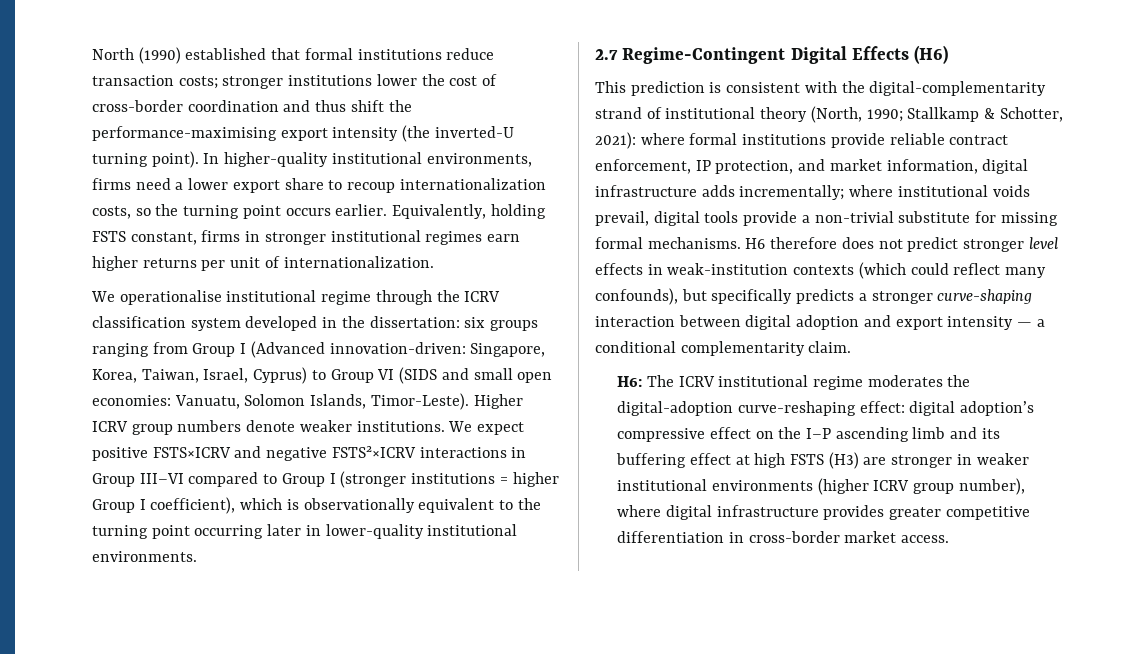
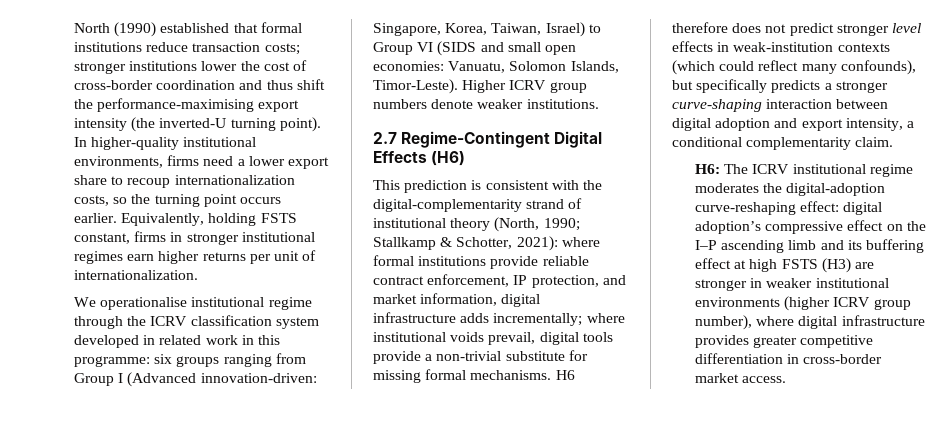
[341,316,460,328] the dissertation: -> [159,335,280,345] [74,356,150,367] related work in this programme:
[203,367,308,384] Israel, Cyprus) -> [545,22,585,37] Israel)
[448,421,525,435] [92,446,527,461] [92,471,559,488] [92,497,541,514] [92,524,518,539] [92,551,197,562] We expect positive FSTS×ICRV and negative FSTS²×ICRV interactions in Group III–VI compared to Group I (stronger institutions = higher Group I coefficient), which is observationally equivalent to the turning point occurring later in lower-quality institutional environments. -> (599, 104) none
[947,316,1033,330] intensity — -> [845,118,903,131] intensity,

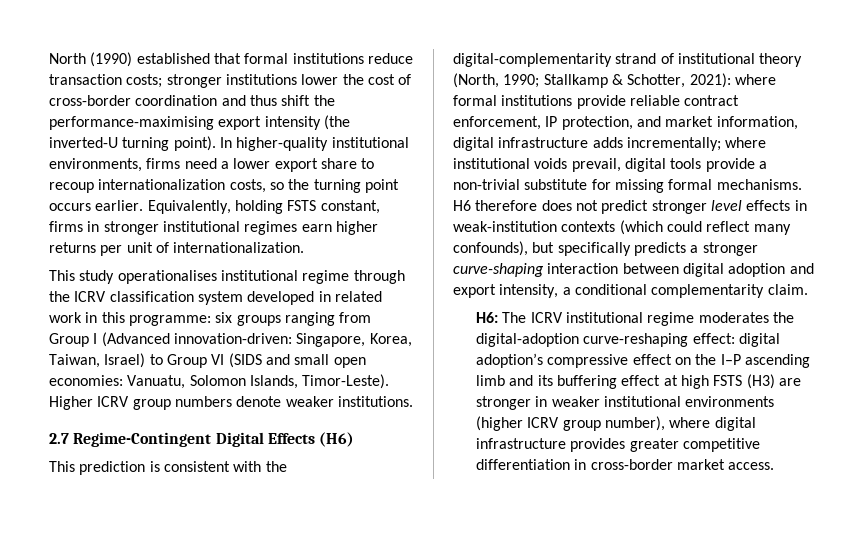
[74,297,188,310] We operationalise -> [49,270,217,284] This study operationalises

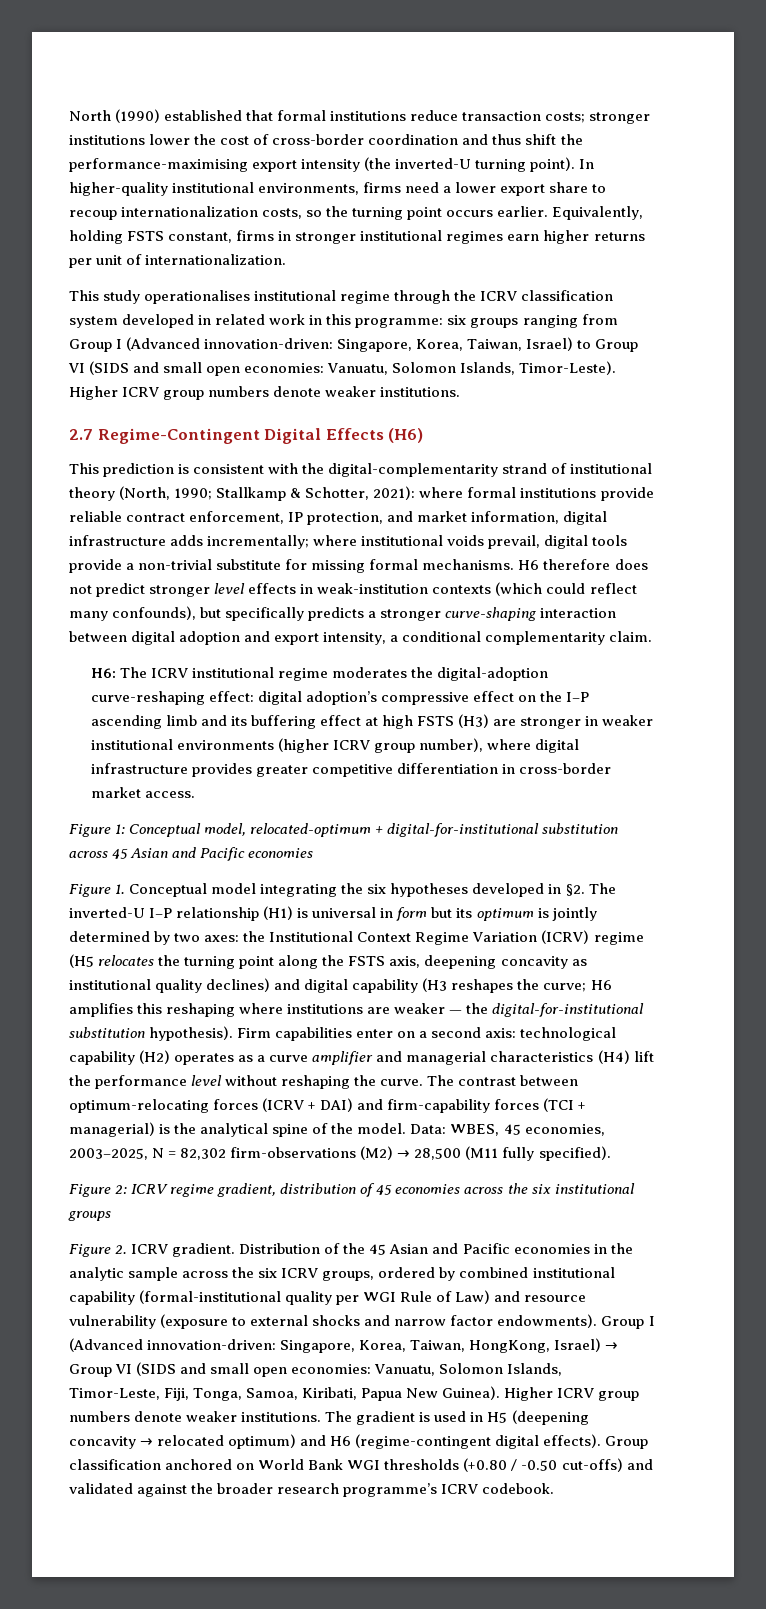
(775, 466) none -> [69,823,619,837] [69,847,314,861] [69,883,616,897] [69,906,597,921] [69,930,644,945] [69,954,587,969] [69,978,612,993] [69,1003,645,1017] [69,1026,617,1041] [69,1050,654,1065] [69,1075,579,1089] [69,1098,587,1113] [69,1122,605,1137] [69,1146,611,1161] [69,1183,635,1197] [68,1211,111,1221] [69,1243,633,1257] [69,1267,615,1281] [69,1290,587,1305] [69,1314,655,1329] [69,1338,619,1353] [69,1362,563,1377] [69,1386,640,1401] [69,1410,589,1425] [69,1434,649,1449] [69,1458,653,1472] [69,1483,555,1497] // Figure 1: Conceptual model, relocated-optimum + digital-for-institutional substitution across 45 Asian and Pacific economies // Figure 1. Conceptual model integrating the six hypotheses developed in §2. The inverted-U I–P relationship (H1) is universal in form but its optimum is jointly determined by two axes: the Institutional Context Regime Variation (ICRV) regime (H5 relocates the turning point along the FSTS axis, deepening concavity as institutional quality declines) and digital capability (H3 reshapes the curve; H6 amplifies this reshaping where institutions are weaker — the digital-for-institutional substitution hypothesis). Firm capabilities enter on a second axis: technological capability (H2) operates as a curve amplifier and managerial characteristics (H4) lift the performance level without reshaping the curve. The contrast between optimum-relocating forces (ICRV + DAI) and firm-capability forces (TCI + managerial) is the analytical spine of the model. Data: WBES, 45 economies, 2003–2025, N = 82,302 firm-observations (M2) → 28,500 (M11 fully specified). // Figure 2: ICRV regime gradient, distribution of 45 economies across the six institutional groups // Figure 2. ICRV gradient. Distribution of the 45 Asian and Pacific economies in the analytic sample across the six ICRV groups, ordered by combined institutional capability (formal-institutional quality per WGI Rule of Law) and resource vulnerability (exposure to external shocks and narrow factor endowments). Group I (Advanced innovation-driven: Singapore, Korea, Taiwan, HongKong, Israel) → Group VI (SIDS and small open economies: Vanuatu, Solomon Islands, Timor-Leste, Fiji, Tonga, Samoa, Kiribati, Papua New Guinea). Higher ICRV group numbers denote weaker institutions. The gradient is used in H5 (deepening concavity → relocated optimum) and H6 (regime-contingent digital effects). Group classification anchored on World Bank WGI thresholds (+0.80 / -0.50 cut-offs) and validated against the broader research programme’s ICRV codebook.

